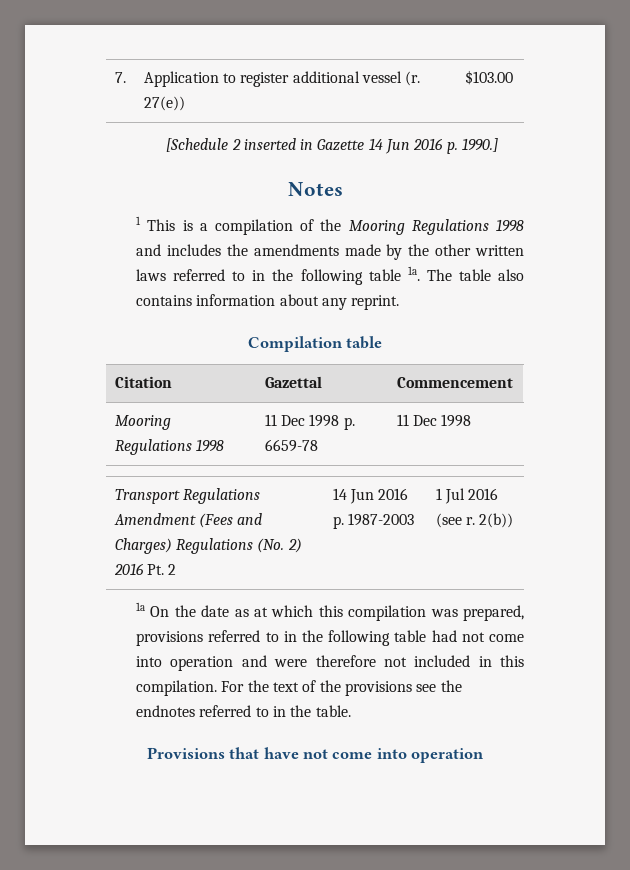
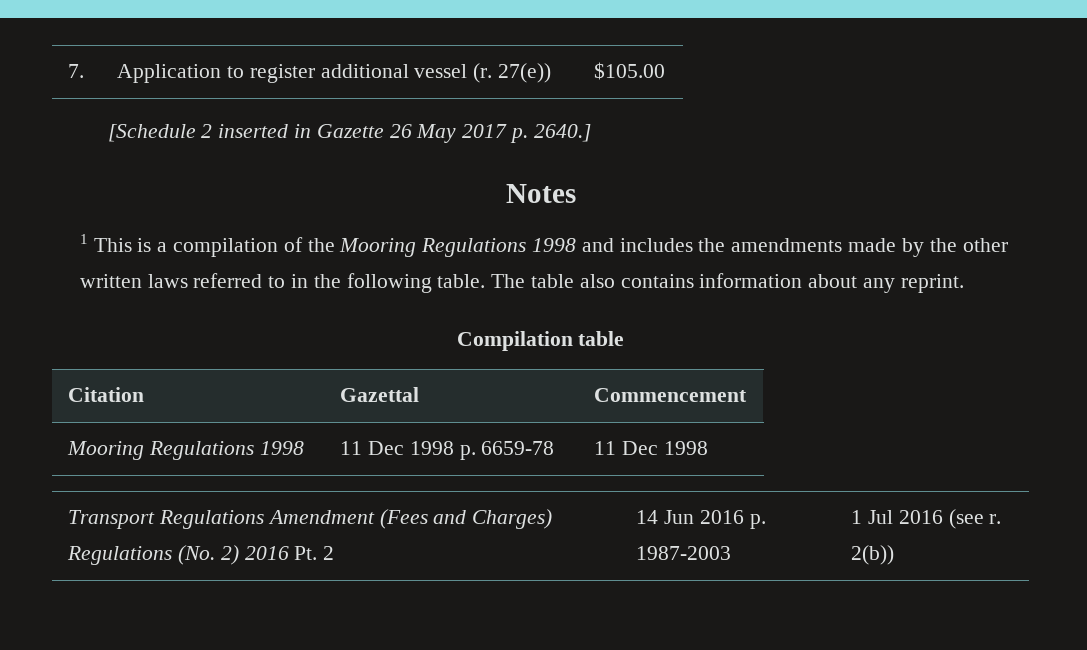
[464,70,513,85] $103.00 -> [594,62,666,80] $105.00
[368,138,499,154] 14 Jun 2016 p. 1990.] -> [389,124,591,143] 26 May 2017 p. 2640.]
[368,266,420,281] table 1a. -> [437,274,486,288] table.
[136,602,524,621] [136,630,525,646] [136,655,524,671] [136,680,462,696] [136,705,351,717] [146,747,485,763] // 1a On the date as at which this compilation was prepared, provisions referred to in the following table had not come into operation and were therefore not included in this compilation. For the text of the provisions see the endnotes referred to in the table. // Provisions that have not come into operation -> (895, 555) none

